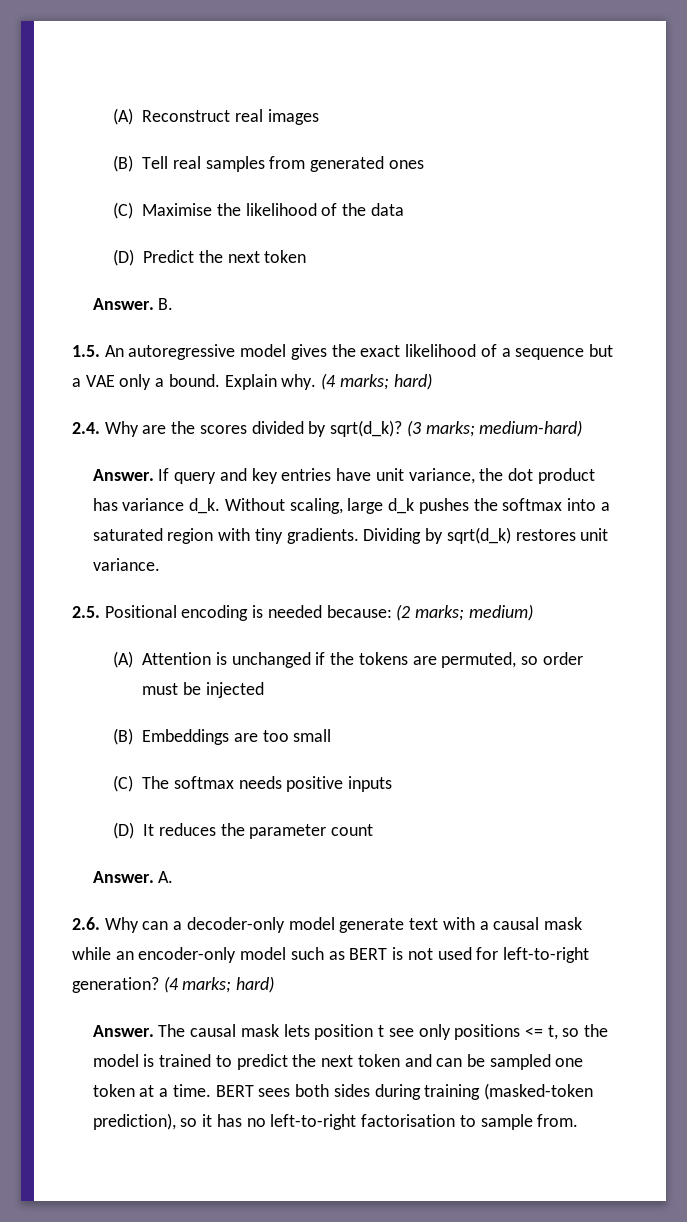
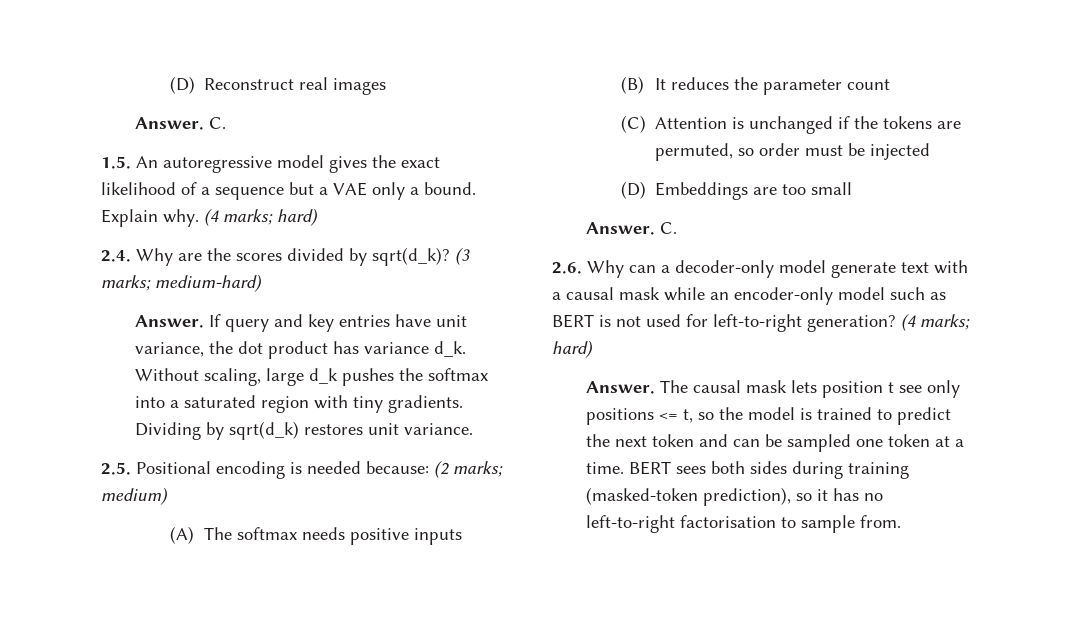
[113,108,134,125] (A) -> [169,76,195,94] (D)
[113,155,424,172] [113,202,404,219] [113,249,307,266] [92,298,174,310] // (B) Tell real samples from generated ones // (C) Maximise the likelihood of the data // (D) Predict the next token // Answer. B. -> [135,117,227,130] // Answer. C.
(134, 659) none -> [204,527,463,545] [620,76,891,95] [620,115,646,133] The softmax needs positive inputs // (B) It reduces the parameter count // (C)
[113,728,134,745] (B) -> [620,181,646,199] (D)
[113,775,393,792] [113,822,374,839] [92,871,174,883] // (C) The softmax needs positive inputs // (D) It reduces the parameter count // Answer. A. -> [586,222,678,235] // Answer. C.

